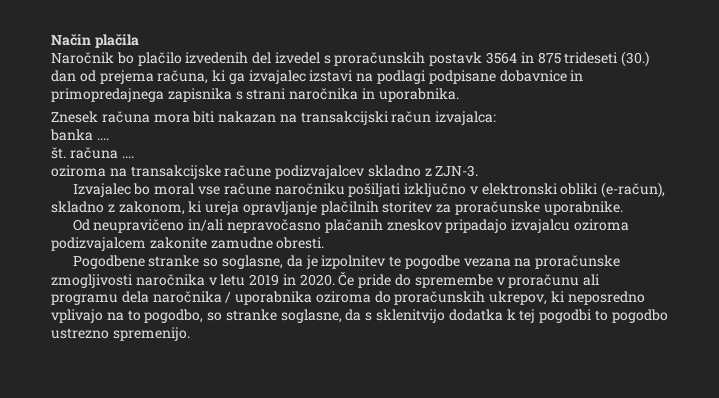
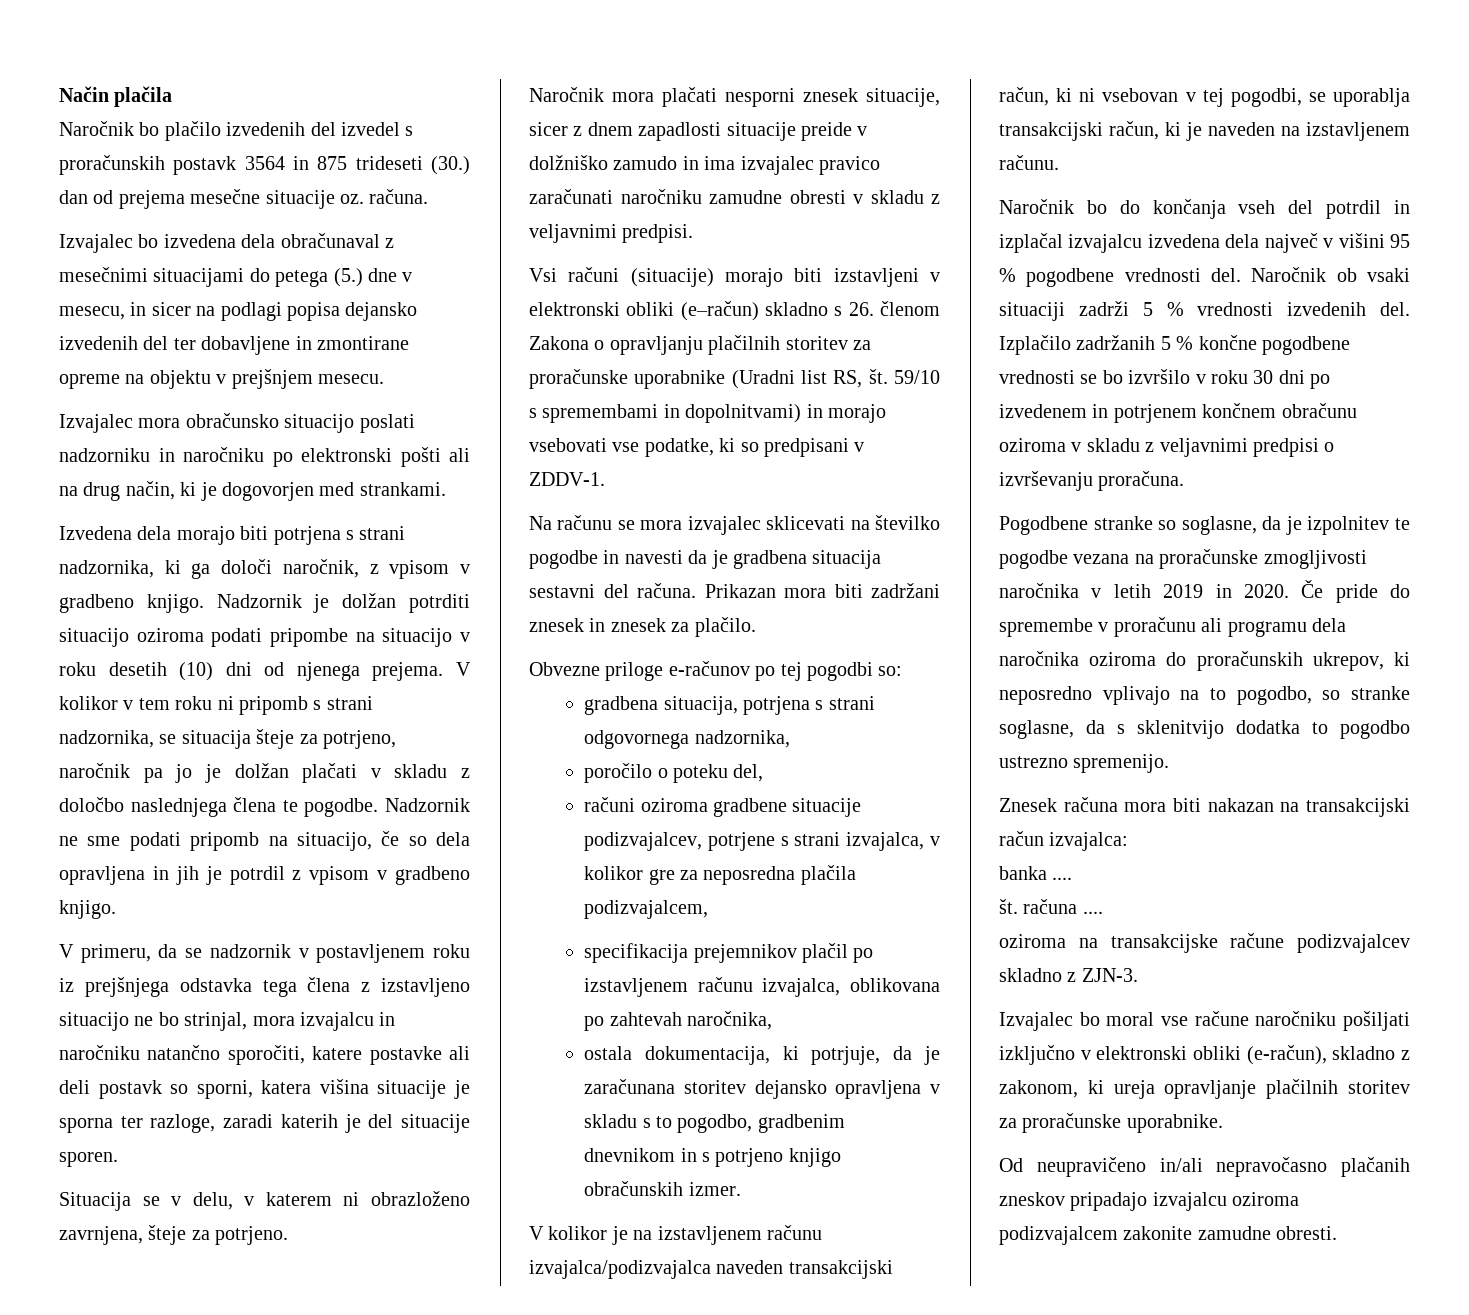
[157,70,584,84] [51,88,459,102] računa, ki ga izvajalec izstavi na podlagi podpisane dobavnice in primopredajnega zapisnika s strani naročnika in uporabnika. -> [190,189,429,209] [59,233,394,253] [59,267,413,287] [59,302,418,321] [59,336,409,355] [59,369,384,389] [59,413,415,433] [59,447,470,467] [59,481,446,501] [59,526,406,545] [59,559,471,579] [59,593,471,613] [59,628,471,647] [59,662,471,681] [59,696,373,715] [59,729,396,749] [59,763,470,783] [59,797,470,817] [59,831,470,851] [59,866,470,885] [59,900,116,919] [59,944,470,963] [59,977,470,997] [59,1012,396,1031] [59,1045,470,1065] [59,1079,470,1099] [59,1114,471,1133] [59,1152,118,1167] [59,1191,470,1211] [59,1225,289,1245] [529,87,940,107] [529,122,868,141] [529,155,880,175] [529,189,940,204] [529,224,694,243] [529,267,940,287] [529,301,940,321] [529,335,871,355] [529,369,940,389] [529,404,886,423] [529,438,865,457] [529,472,605,486] [529,515,940,535] [529,550,882,569] [529,583,940,598] [529,617,756,637] [529,661,903,681] [584,696,875,715] [584,730,790,749] [584,763,764,783] [584,797,862,817] [584,832,940,851] [584,865,856,885] [584,900,709,919] [584,943,874,963] [584,977,940,997] [584,1011,772,1031] [584,1046,940,1065] [584,1079,940,1099] [584,1114,845,1133] [584,1148,841,1167] [584,1181,741,1196] [529,1225,822,1245] [529,1260,893,1279] [999,87,1410,107] [999,121,1410,141] [999,155,1059,170] [999,199,1410,219] [999,233,1410,253] [999,267,1410,287] [999,301,1410,321] [999,335,1350,355] [999,369,1331,389] [999,403,1357,423] [999,438,1335,457] [999,471,1185,491] [999,516,1410,535] [999,549,1367,569] [999,580,1410,603] [999,617,1346,637] [999,651,1410,671] [999,686,1410,705] [999,720,1410,739] [999,754,1170,773] mesečne situacije oz. računa. // Izvajalec bo izvedena dela obračunaval z mesečnimi situacijami do petega (5.) dne v mesecu, in sicer na podlagi popisa dejansko izvedenih del ter dobavljene in zmontirane opreme na objektu v prejšnjem mesecu. // Izvajalec mora obračunsko situacijo poslati nadzorniku in naročniku po elektronski pošti ali na drug način, ki je dogovorjen med strankami. // Izvedena dela morajo biti potrjena s strani nadzornika, ki ga določi naročnik, z vpisom v gradbeno knjigo. Nadzornik je dolžan potrditi situacijo oziroma podati pripombe na situacijo v roku desetih (10) dni od njenega prejema. V kolikor v tem roku ni pripomb s strani nadzornika, se situacija šteje za potrjeno, naročnik pa jo je dolžan plačati v skladu z določbo naslednjega člena te pogodbe. Nadzornik ne sme podati pripomb na situacijo, če so dela opravljena in jih je potrdil z vpisom v gradbeno knjigo. // V primeru, da se nadzornik v postavljenem roku iz prejšnjega odstavka tega člena z izstavljeno situacijo ne bo strinjal, mora izvajalcu in naročniku natančno sporočiti, katere postavke ali deli postavk so sporni, katera višina situacije je sporna ter razloge, zaradi katerih je del situacije sporen. // Situacija se v delu, v katerem ni obrazloženo zavrnjena, šteje za potrjeno. // Naročnik mora plačati nesporni znesek situacije, sicer z dnem zapadlosti situacije preide v dolžniško zamudo in ima izvajalec pravico zaračunati naročniku zamudne obresti v skladu z veljavnimi predpisi. // Vsi računi (situacije) morajo biti izstavljeni v elektronski obliki (e–račun) skladno s 26. členom Zakona o opravljanju plačilnih storitev za proračunske uporabnike (Uradni list RS, št. 59/10 s spremembami in dopolnitvami) in morajo vsebovati vse podatke, ki so predpisani v ZDDV-1. // Na računu se mora izvajalec sklicevati na številko pogodbe in navesti da je gradbena situacija sestavni del računa. Prikazan mora biti zadržani znesek in znesek za plačilo. // Obvezne priloge e-računov po tej pogodbi so: // gradbena situacija, potrjena s strani odgovornega nadzornika, // poročilo o poteku del, // računi oziroma gradbene situacije podizvajalcev, potrjene s strani izvajalca, v kolikor gre za neposredna plačila podizvajalcem, // specifikacija prejemnikov plačil po izstavljenem računu izvajalca, oblikovana po zahtevah naročnika, // ostala dokumentacija, ki potrjuje, da je zaračunana storitev dejansko opravljena v skladu s to pogodbo, gradbenim dnevnikom in s potrjeno knjigo obračunskih izmer. // V kolikor je na izstavljenem računu izvajalca/podizvajalca naveden transakcijski račun, ki ni vsebovan v tej pogodbi, se uporablja transakcijski račun, ki je naveden na izstavljenem računu. // Naročnik bo do končanja vseh del potrdil in izplačal izvajalcu izvedena dela največ v višini 95 % pogodbene vrednosti del. Naročnik ob vsaki situaciji zadrži 5 % vrednosti izvedenih del. Izplačilo zadržanih 5 % končne pogodbene vrednosti se bo izvršilo v roku 30 dni po izvedenem in potrjenem končnem obračunu oziroma v skladu z veljavnimi predpisi o izvrševanju proračuna. // Pogodbene stranke so soglasne, da je izpolnitev te pogodbe vezana na proračunske zmogljivosti naročnika v letih 2019 in 2020. Če pride do spremembe v proračunu ali programu dela naročnika oziroma do proračunskih ukrepov, ki neposredno vplivajo na to pogodbo, so stranke soglasne, da s sklenitvijo dodatka to pogodbo ustrezno spremenijo.
[72,255,621,269] [51,272,601,288] [51,291,645,305] [51,309,668,323] [51,327,190,341] // Pogodbene stranke so soglasne, da je izpolnitev te pogodbe vezana na proračunske zmogljivosti naročnika v letu 2019 in 2020. Če pride do spremembe v proračunu ali programu dela naročnika / uporabnika oziroma do proračunskih ukrepov, ki neposredno vplivajo na to pogodbo, so stranke soglasne, da s sklenitvijo dodatka k tej pogodbi to pogodbo ustrezno spremenijo. -> (1338, 1233) none

